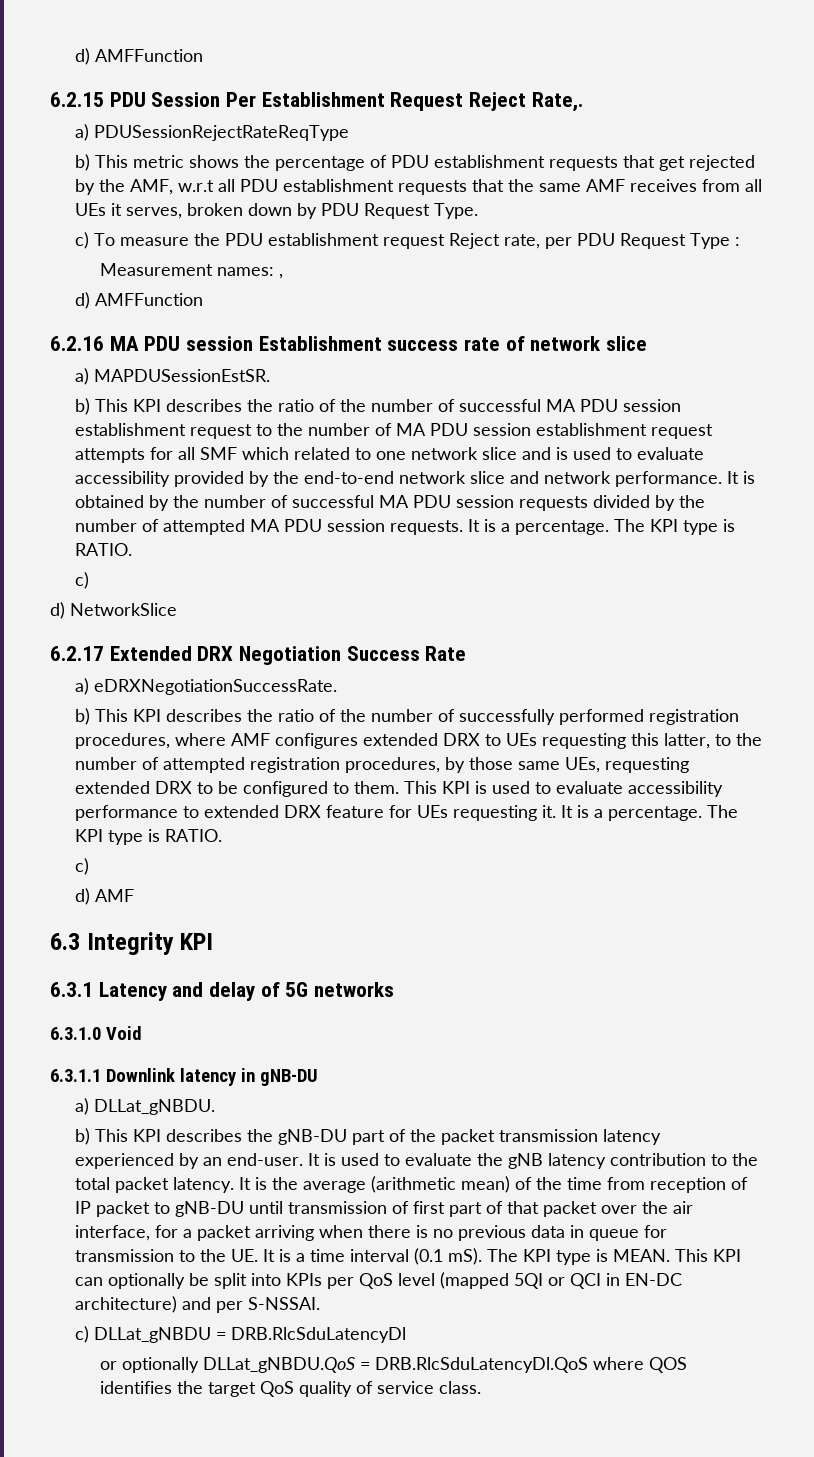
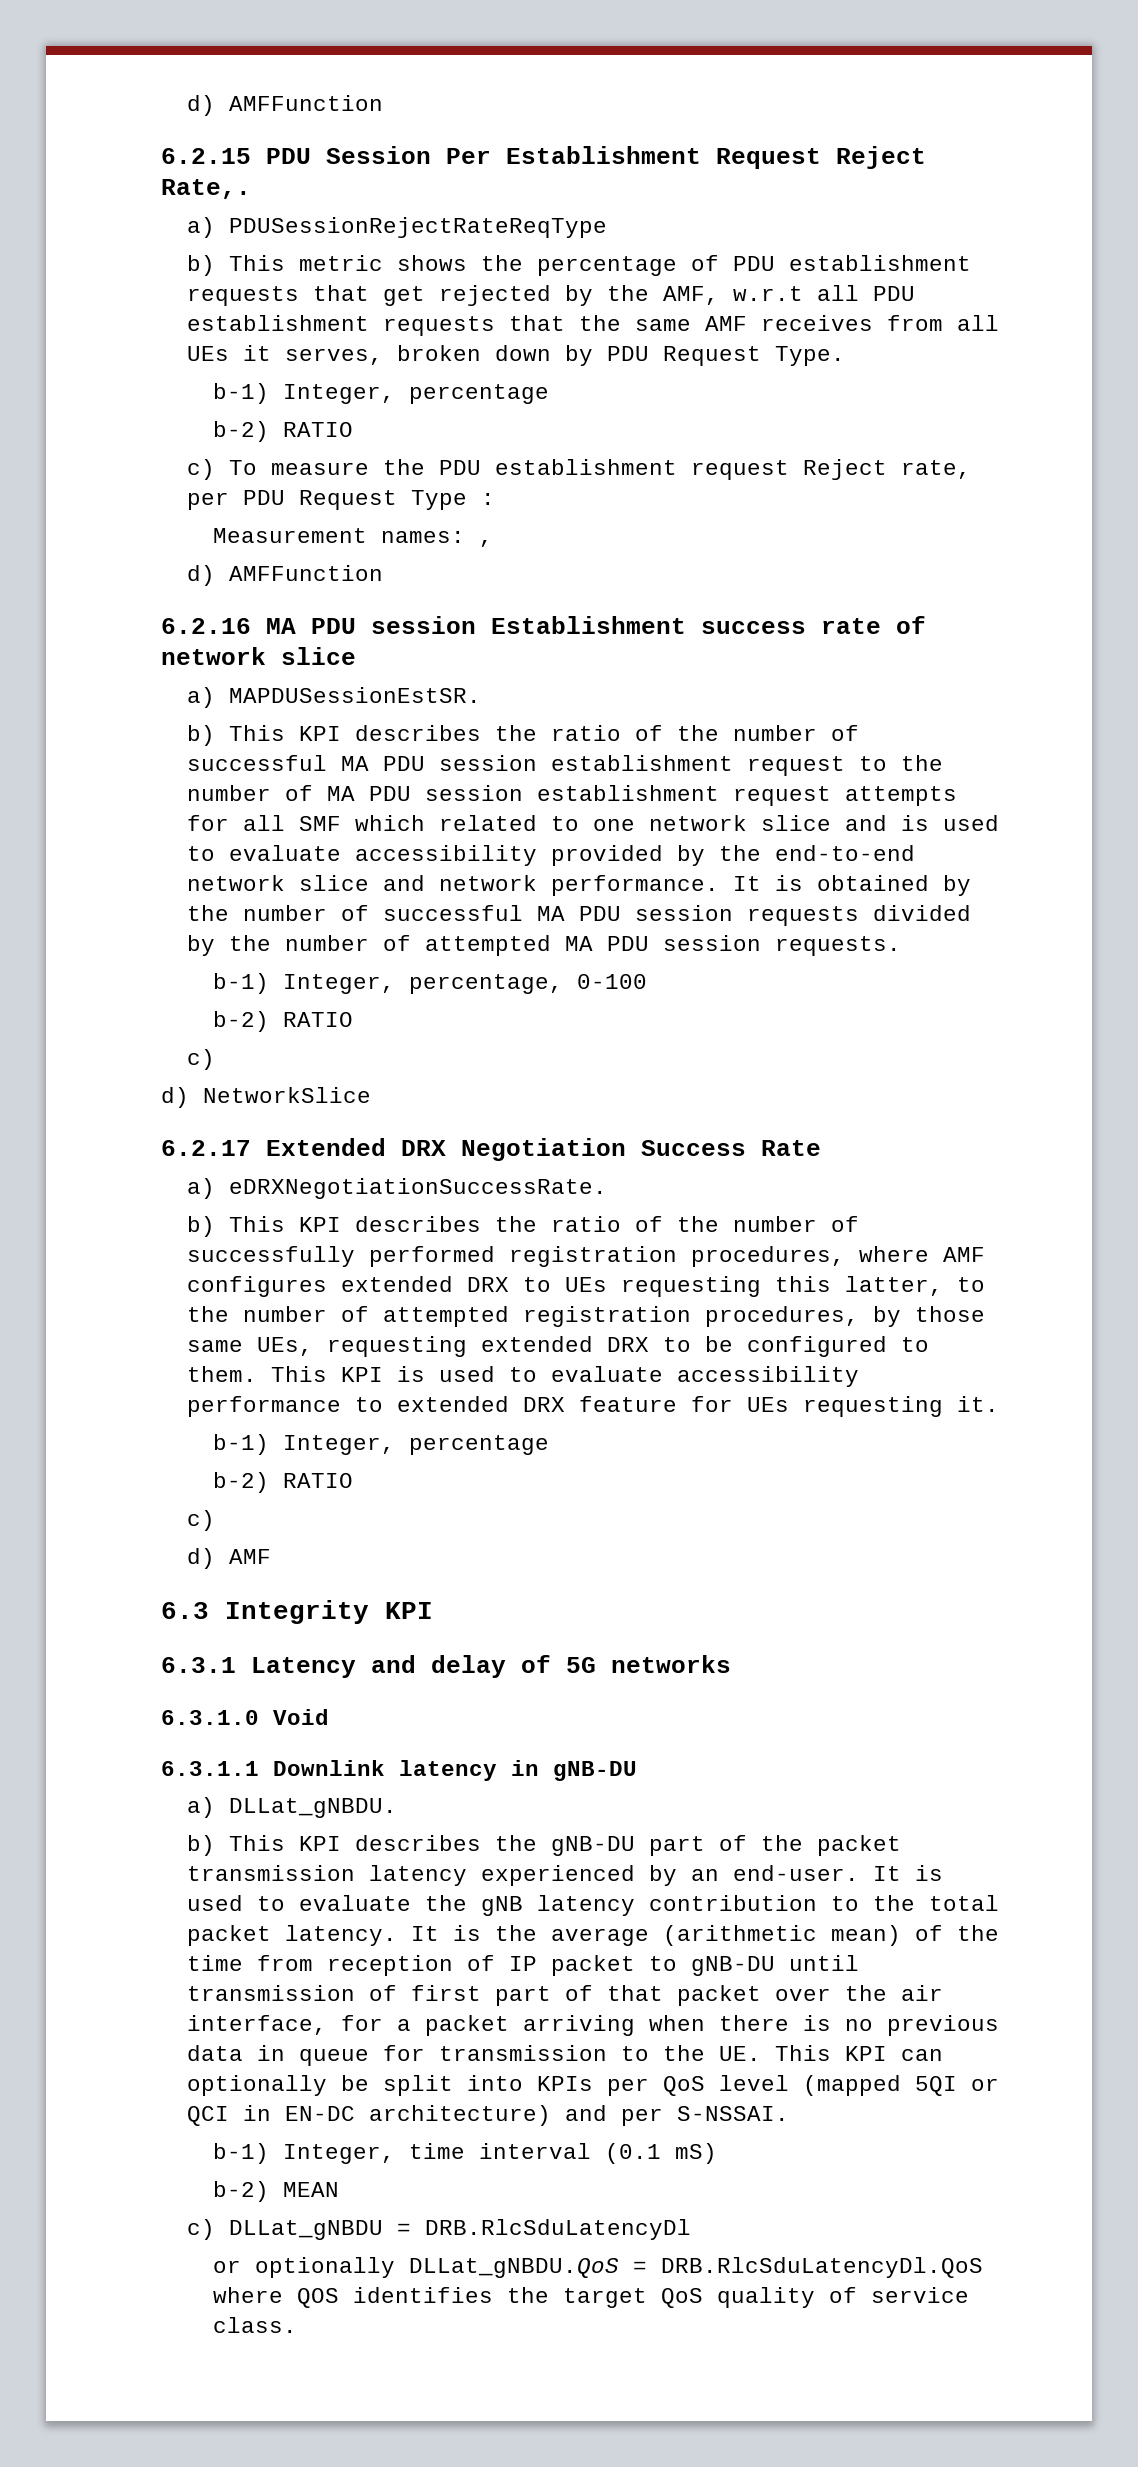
(479, 211) none -> [212,383,549,404] [212,421,353,442] // b-1) Integer, percentage // b-2) RATIO
[468,519,736,535] [75,543,133,556] It is a percentage. The KPI type is RATIO. -> [212,973,647,994] [212,1011,353,1032] // b-1) Integer, percentage, 0-100 // b-2) RATIO
[561,805,739,821] [75,829,223,845] It is a percentage. The KPI type is RATIO. -> [212,1434,549,1455] [212,1472,353,1493] // b-1) Integer, percentage // b-2) RATIO
[263,1248,671,1265] It is a time interval (0.1 mS). The KPI type is MEAN. -> (761, 2053) none
(321, 1303) none -> [212,2143,717,2164] [212,2181,339,2202] // b-1) Integer, time interval (0.1 mS) // b-2) MEAN

